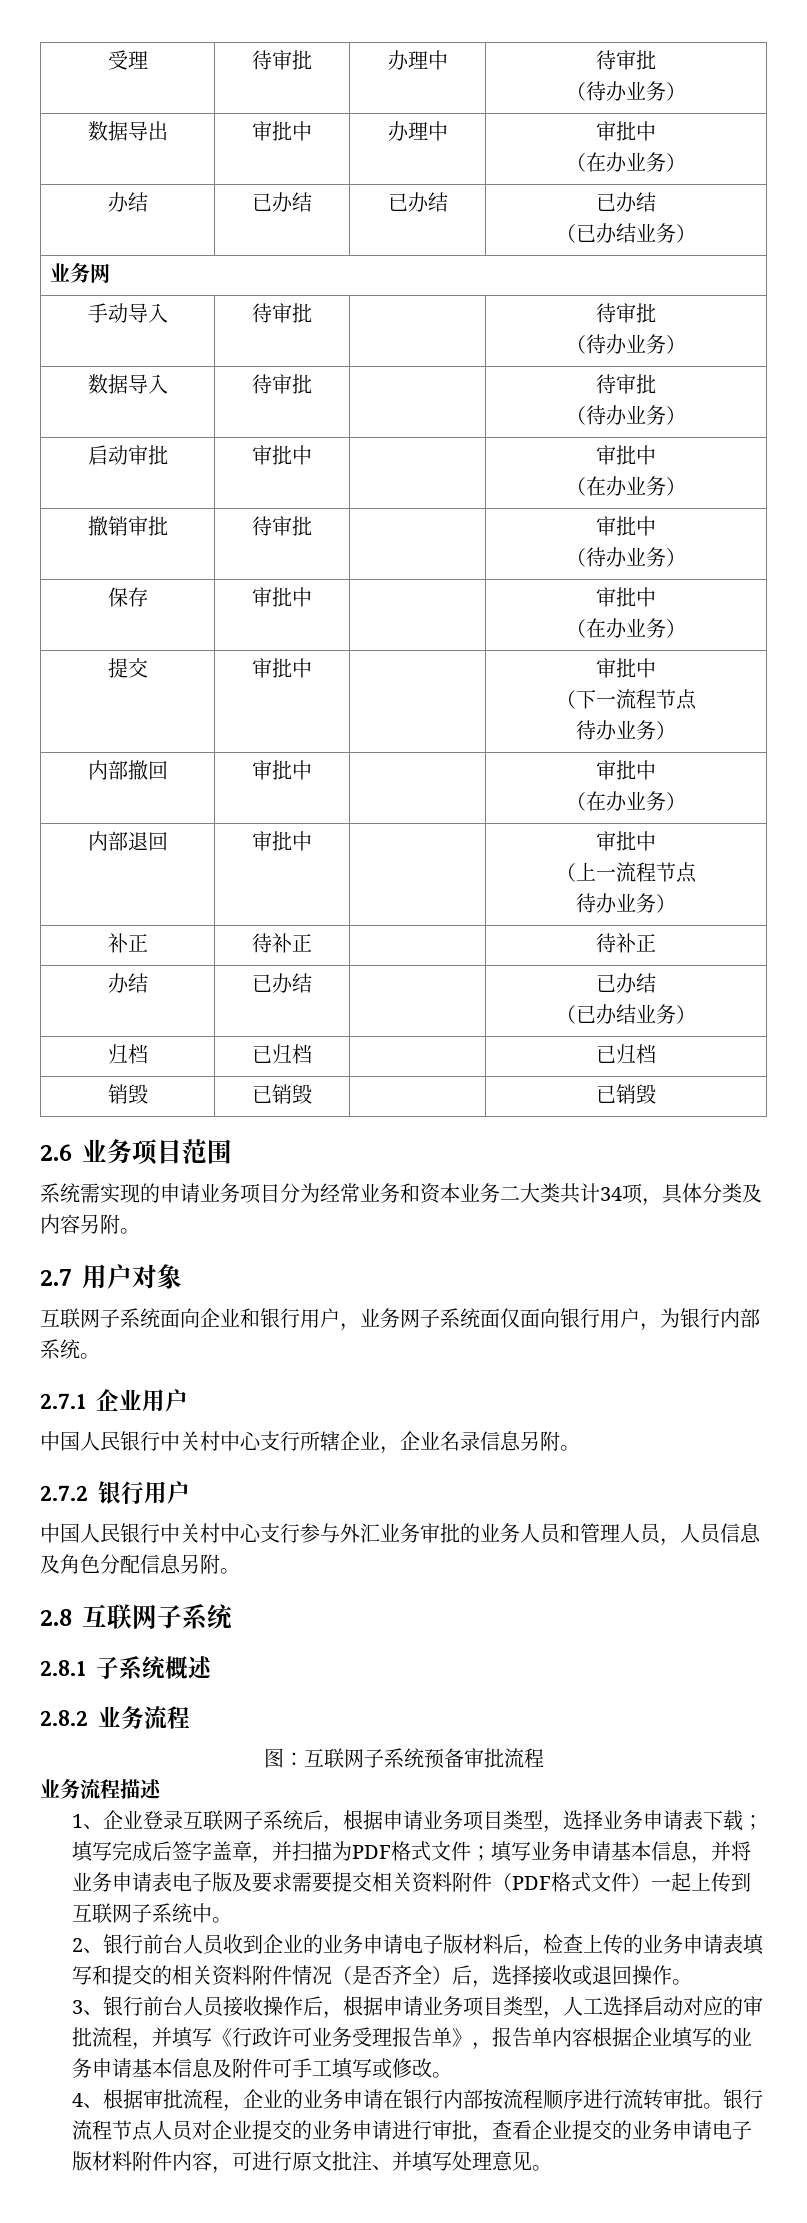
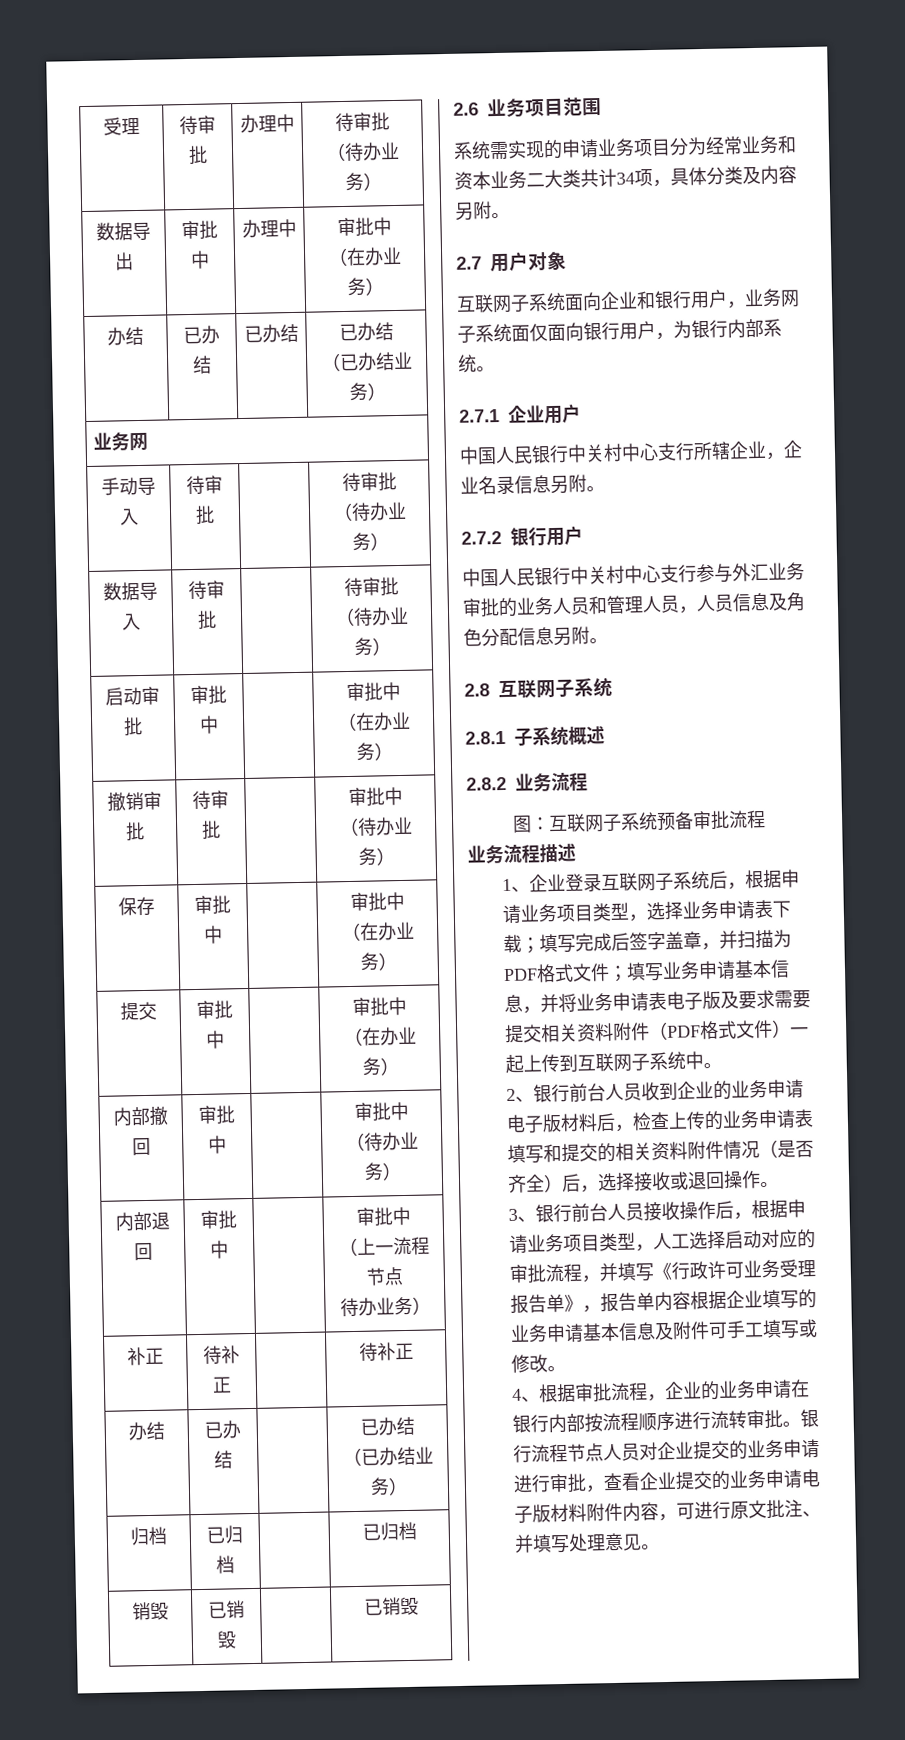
[576,689,697,710] [576,720,596,740] 下一流程节点 // 待 -> [361,1027,381,1046] 在
[586,791,606,811] 在 -> [363,1132,383,1152] 待

